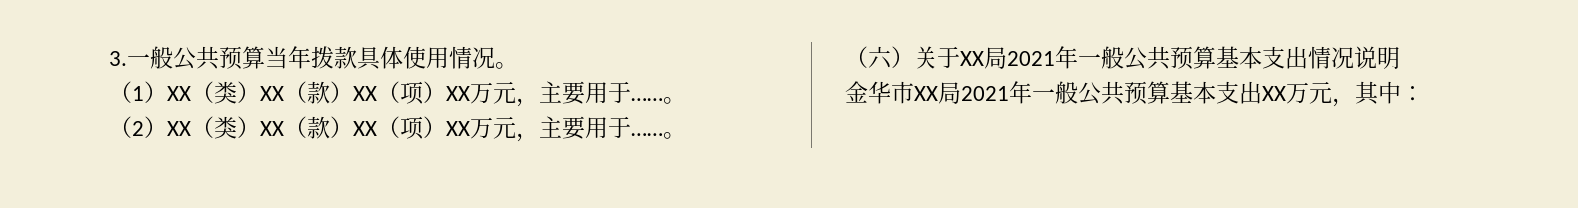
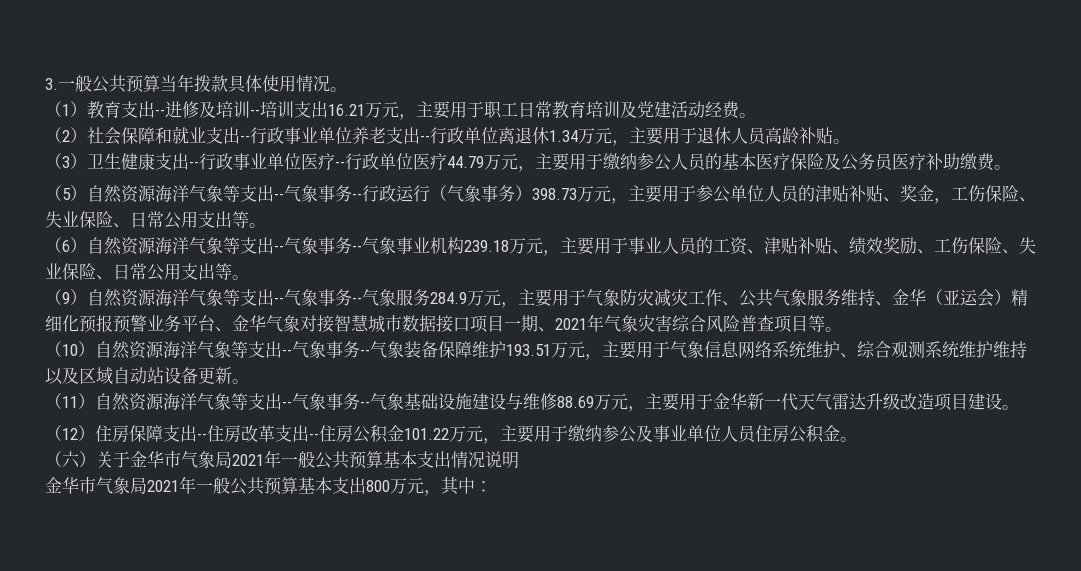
[167,81,686,107] [109,116,663,142] XX（类）XX（款）XX（项）XX万元，主要用于……。 // （2）XX（类）XX（款）XX（项）XX万元，主要用于…… -> [87,101,756,120] [45,126,850,146] [45,153,1011,172] [45,185,1036,204] [45,211,266,229] [45,237,1036,256] [45,263,249,281] [45,289,1028,308] [45,314,842,333] [45,341,1027,360] [45,367,249,385] [45,393,1019,412] [45,425,840,444] 教育支出--进修及培训--培训支出16.21万元，主要用于职工日常教育培训及党建活动经费。 // （2）社会保障和就业支出--行政事业单位养老支出--行政单位离退休1.34万元，主要用于退休人员高龄补贴。 // （3）卫生健康支出--行政事业单位医疗--行政单位医疗44.79万元，主要用于缴纳参公人员的基本医疗保险及公务员医疗补助缴费。 // （5）自然资源海洋气象等支出--气象事务--行政运行（气象事务）398.73万元，主要用于参公单位人员的津贴补贴、奖金，工伤保险、失业保险、日常公用支出等。 // （6）自然资源海洋气象等支出--气象事务--气象事业机构239.18万元，主要用于事业人员的工资、津贴补贴、绩效奖励、工伤保险、失业保险、日常公用支出等。 // （9）自然资源海洋气象等支出--气象事务--气象服务284.9万元，主要用于气象防灾减灾工作、公共气象服务维持、金华（亚运会）精细化预报预警业务平台、金华气象对接智慧城市数据接口项目一期、2021年气象灾害综合风险普查项目等。 // （10）自然资源海洋气象等支出--气象事务--气象装备保障维护193.51万元，主要用于气象信息网络系统维护、综合观测系统维护维持以及区域自动站设备更新。 // （11）自然资源海洋气象等支出--气象事务--气象基础设施建设与维修88.69万元，主要用于金华新一代天气雷达升级改造项目建设。 // （12）住房保障支出--住房改革支出--住房公积金101.22万元，主要用于缴纳参公及事业单位人员住房公积金
[960,51,984,66] XX -> [130,451,215,468] 金华市气象
[914,81,1286,105] XX局2021年一般公共预算基本支出XX -> [96,476,390,495] 气象局2021年一般公共预算基本支出800

